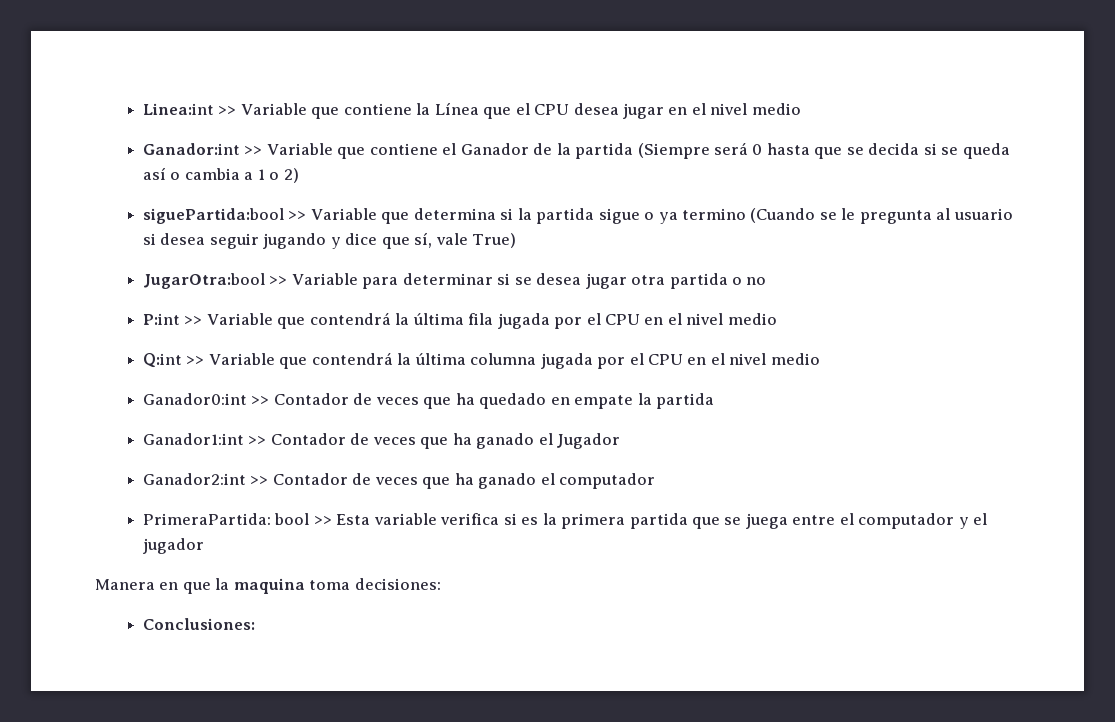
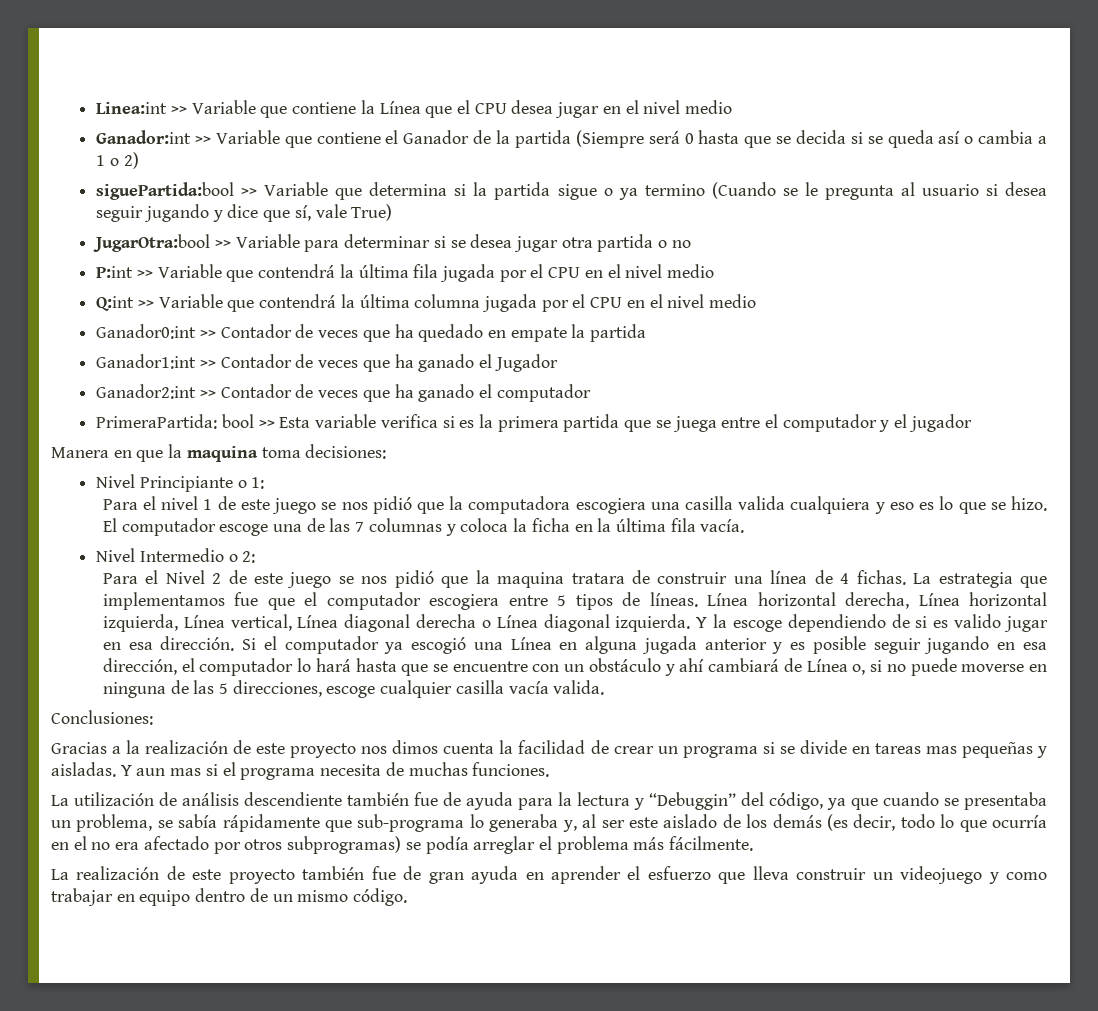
[143,618,256,630] Conclusiones: -> [96,474,265,492] [102,496,1048,514] [102,518,745,536] [96,548,256,563] [102,570,1047,588] [102,592,1047,610] [102,614,1048,632] [102,636,1047,654] [102,658,1047,676] [102,680,605,698] [51,710,153,725] [51,740,1048,758] [51,762,550,780] [51,792,1047,810] [51,814,1047,832] [51,836,754,854] [51,866,1048,884] [51,888,408,906] Nivel Principiante o 1: // Para el nivel 1 de este juego se nos pidió que la computadora escogiera una casilla valida cualquiera y eso es lo que se hizo. El computador escoge una de las 7 columnas y coloca la ficha en la última fila vacía. // Nivel Intermedio o 2: // Para el Nivel 2 de este juego se nos pidió que la maquina tratara de construir una línea de 4 fichas. La estrategia que implementamos fue que el computador escogiera entre 5 tipos de líneas. Línea horizontal derecha, Línea horizontal izquierda, Línea vertical, Línea diagonal derecha o Línea diagonal izquierda. Y la escoge dependiendo de si es valido jugar en esa dirección. Si el computador ya escogió una Línea en alguna jugada anterior y es posible seguir jugando en esa dirección, el computador lo hará hasta que se encuentre con un obstáculo y ahí cambiará de Línea o, si no puede moverse en ninguna de las 5 direcciones, escoge cualquier casilla vacía valida. // Conclusiones: // Gracias a la realización de este proyecto nos dimos cuenta la facilidad de crear un programa si se divide en tareas mas pequeñas y aisladas. Y aun mas si el programa necesita de muchas funciones. // La utilización de análisis descendiente también fue de ayuda para la lectura y “Debuggin” del código, ya que cuando se presentaba un problema, se sabía rápidamente que sub-programa lo generaba y, al ser este aislado de los demás (es decir, todo lo que ocurría en el no era afectado por otros subprogramas) se podía arreglar el problema más fácilmente. // La realización de este proyecto también fue de gran ayuda en aprender el esfuerzo que lleva construir un videojuego y como trabajar en equipo dentro de un mismo código.

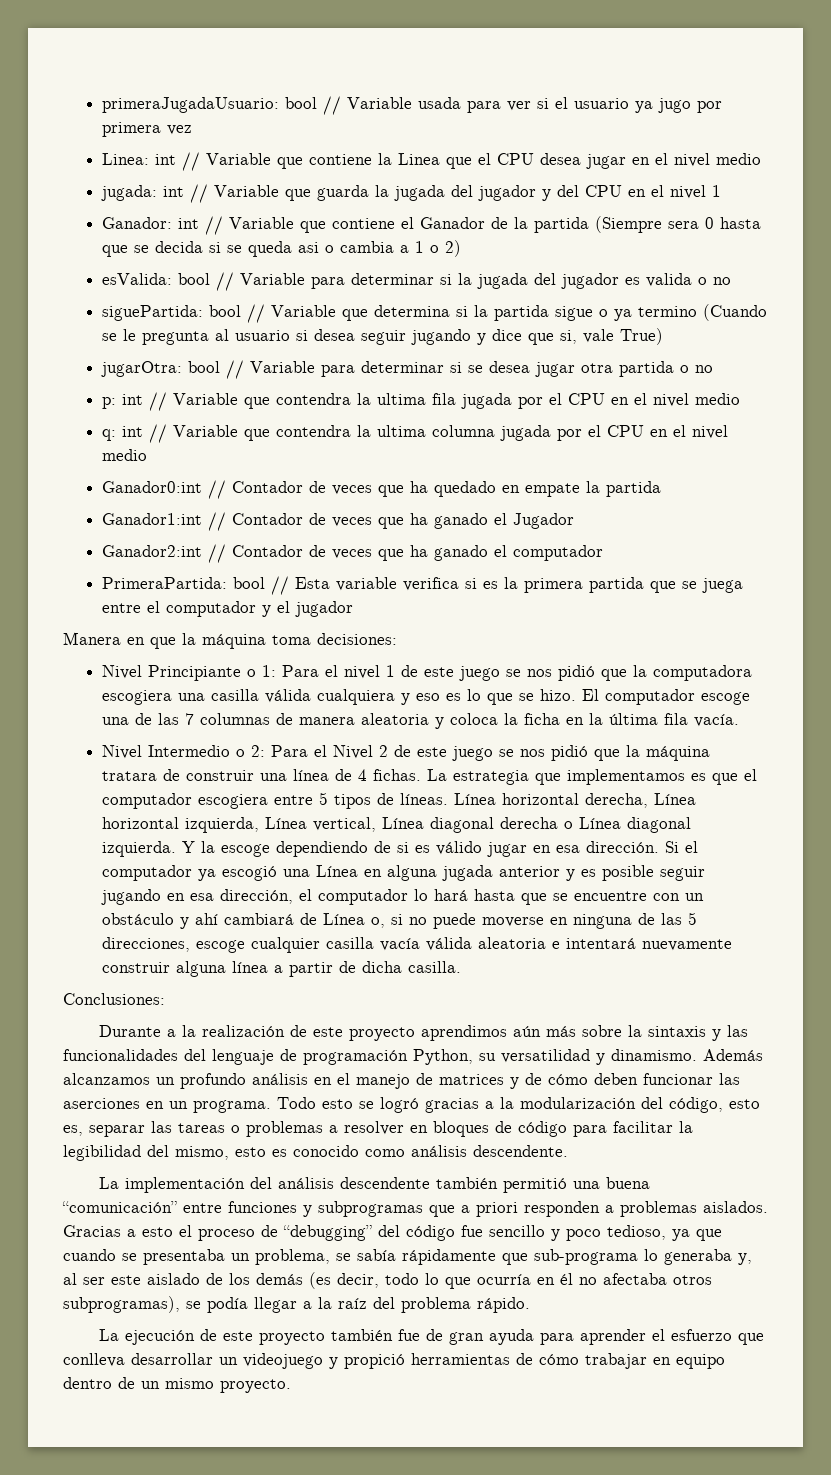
[96,102,187,114] Linea:int >> -> [102,96,723,115] [102,122,193,137] [102,152,201,171] primeraJugadaUsuario: bool // Variable usada para ver si el usuario ya jugo por primera vez // Linea: int //
[379,101,421,114] Línea -> [398,153,441,165] Linea
[96,130,212,144] Ganador:int >> -> [101,184,722,203] [102,216,224,235] jugada: int // Variable que guarda la jugada del jugador y del CPU en el nivel 1 // Ganador: int //
[648,131,680,144] será -> [668,221,700,229] sera
[938,131,961,144] así -> [298,242,320,253] asi
[96,182,258,200] siguePartida:bool >> -> [102,272,732,291] [102,304,266,323] esValida: bool // Variable para determinar si la jugada del jugador es valida o no // siguePartida: bool //
[294,205,311,221] sí, -> [560,330,578,344] si,
[93,234,231,252] JugarOtra:bool >> -> [101,360,245,379] jugarOtra: bool //
[96,264,409,282] P:int >> Variable que contendrá la última -> [102,392,427,411] p: int // Variable que contendra la ultima
[96,294,410,312] Q:int >> Variable que contendrá la última -> [102,424,427,443] q: int // Variable que contendra la ultima
[199,330,216,338] >> -> [208,480,227,499] //
[199,360,216,368] >> -> [208,512,227,531] //
[199,390,216,398] >> -> [208,544,227,563] //
[258,420,275,428] >> -> [271,576,290,595] //
[186,446,258,462] maquina -> [202,634,266,649] máquina
(265, 483) // -> (277, 671) none
[738,496,786,510] valida -> [265,689,312,703] válida
(442, 525) none -> [276,713,430,725] de manera aleatoria
(256, 557) // -> (266, 751) none
[497,572,565,588] maquina -> [646,746,711,761] máquina
[234,592,259,606] fue -> [691,773,707,781] es
[954,614,1002,628] valido -> [436,841,483,855] válido
[553,680,605,695] valida. -> [426,937,733,951] [102,961,462,977] válida aleatoria e intentará nuevamente construir alguna línea a partir de dicha casilla.
[51,742,107,754] Gracias -> [99,1025,162,1037] Durante
[361,740,1048,758] [51,762,550,780] [51,792,823,810] nos dimos cuenta la facilidad de crear un programa si se divide en tareas mas pequeñas y aisladas. Y aun mas si el programa necesita de muchas funciones. // La utilización de análisis descendiente también fue de ayuda para la lectura y “Debuggin” del código, -> [421,1025,749,1041] [63,1049,763,1065] [63,1073,740,1089] [63,1097,760,1113] [63,1121,693,1137] [63,1145,568,1161] [99,1177,651,1193] [62,1201,768,1217] [63,1225,666,1241] aprendimos aún más sobre la sintaxis y las funcionalidades del lenguaje de programación Python, su versatilidad y dinamismo. Además alcanzamos un profundo análisis en el manejo de matrices y de cómo deben funcionar las aserciones en un programa. Todo esto se logró gracias a la modularización del código, esto es, separar las tareas o problemas a resolver en bloques de código para facilitar la legibilidad del mismo, esto es conocido como análisis descendente. // La implementación del análisis descendente también permitió una buena “comunicación” entre funciones y subprogramas que a priori responden a problemas aislados. Gracias a esto el proceso de “debugging” del código fue sencillo y poco tedioso,
[73,836,754,854] [51,866,160,880] el no era afectado por otros subprogramas) se podía arreglar el problema más fácilmente. // La realización -> [560,1273,712,1285] [63,1296,530,1313] [99,1329,196,1345] él no afectaba otros subprogramas), se podía llegar a la raíz del problema rápido. // La ejecución
[525,872,544,880] en -> [540,1333,575,1345] para
[752,866,867,880] lleva construir -> [63,1353,213,1367] conlleva desarrollar
[1006,872,1048,880] como -> [344,1353,579,1369] propició herramientas de cómo
[353,888,408,906] código. -> [220,1379,291,1393] proyecto.

